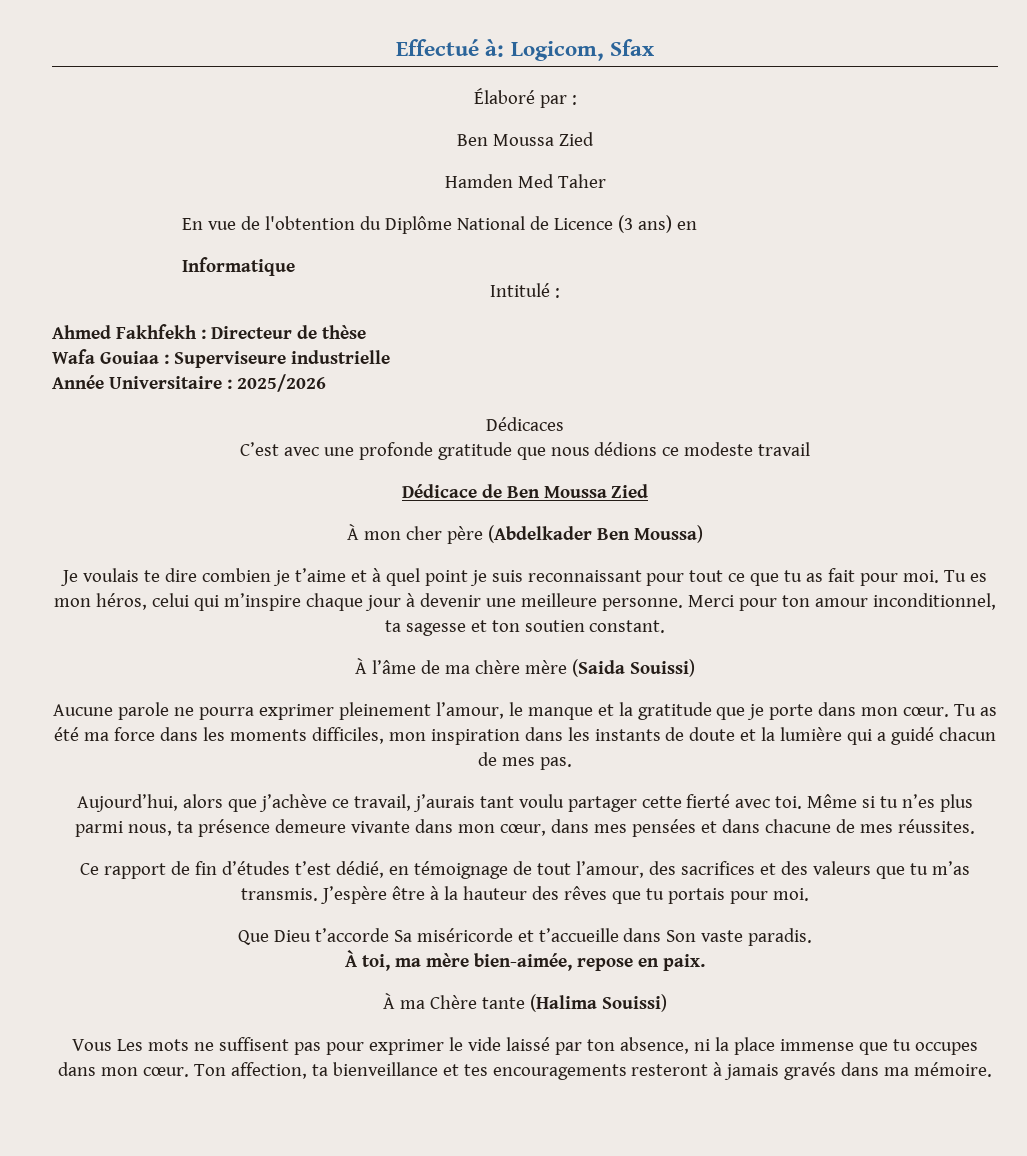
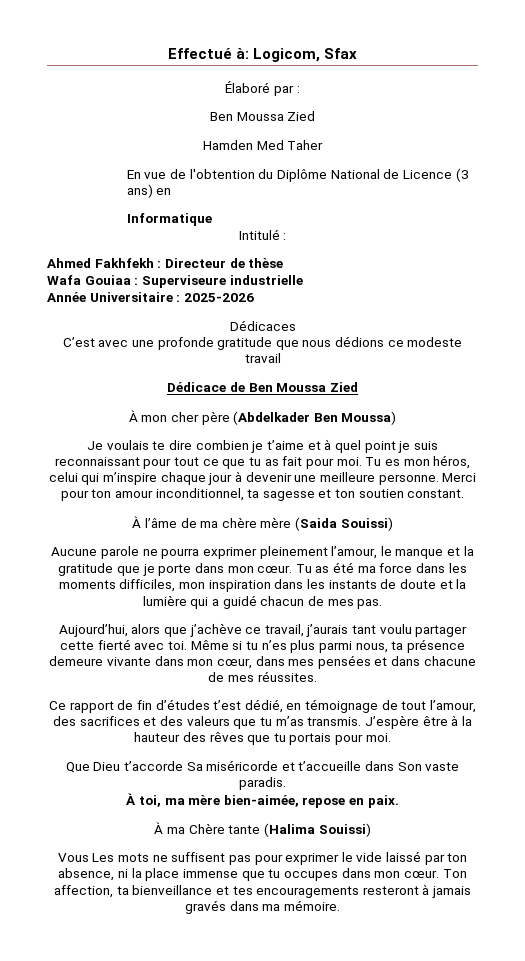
[236,374,326,392] 2025/2026 -> [183,293,254,302] 2025-2026

